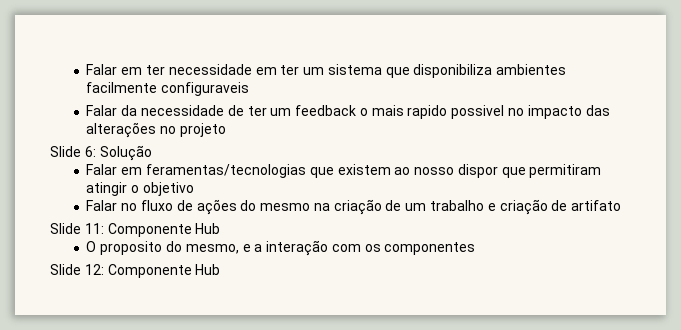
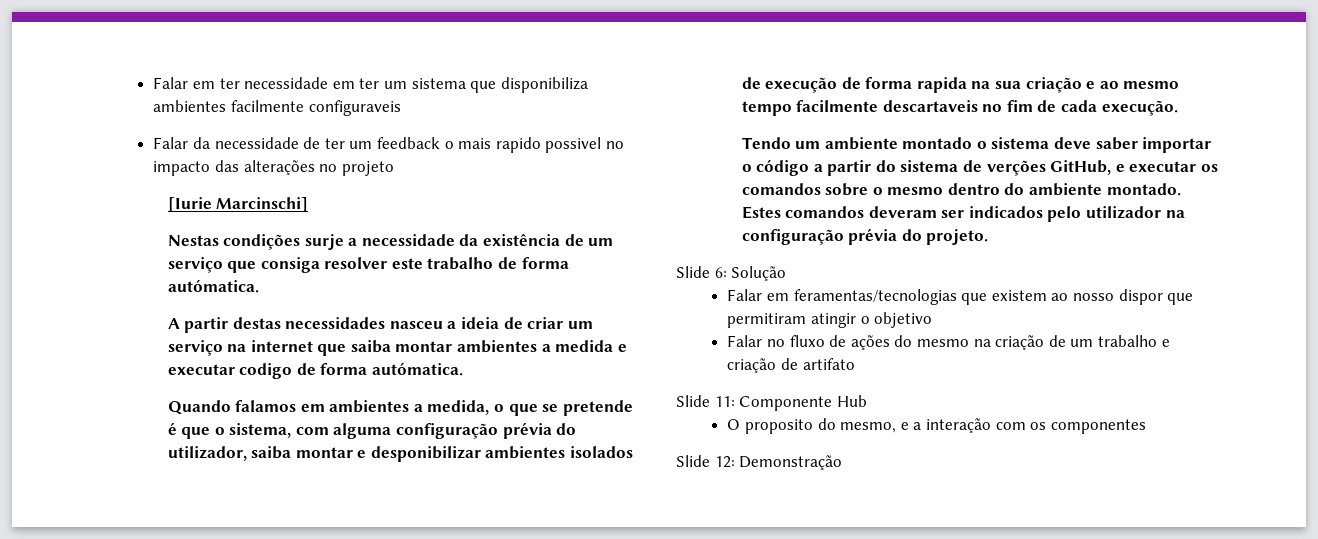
(227, 130) none -> [167,197,309,212] [167,233,614,250] [167,257,569,273] [167,279,259,293] [167,317,593,333] [167,340,627,356] [167,362,463,379] [167,400,633,416] [167,422,577,439] [167,446,634,462] [741,77,1180,93] [741,100,1178,116] [741,137,1212,153] [741,159,1219,176] [741,183,1181,196] [741,206,1185,222] [741,228,989,245] // [Iurie Marcinschi] // Nestas condições surje a necessidade da existência de um serviço que consiga resolver este trabalho de forma autómatica. // A partir destas necessidades nasceu a ideia de criar um serviço na internet que saiba montar ambientes a medida e executar codigo de forma autómatica. // Quando falamos em ambientes a medida, o que se pretende é que o sistema, com alguma configuração prévia do utilizador, saiba montar e desponibilizar ambientes isolados de execução de forma rapida na sua criação e ao mesmo tempo facilmente descartaveis no fim de cada execução. // Tendo um ambiente montado o sistema deve saber importar o código a partir do sistema de verções GitHub, e executar os comandos sobre o mesmo dentro do ambiente montado. Estes comandos deveram ser indicados pelo utilizador na configuração prévia do projeto.
[107,264,221,278] Componente Hub -> [739,455,843,470] Demonstração

